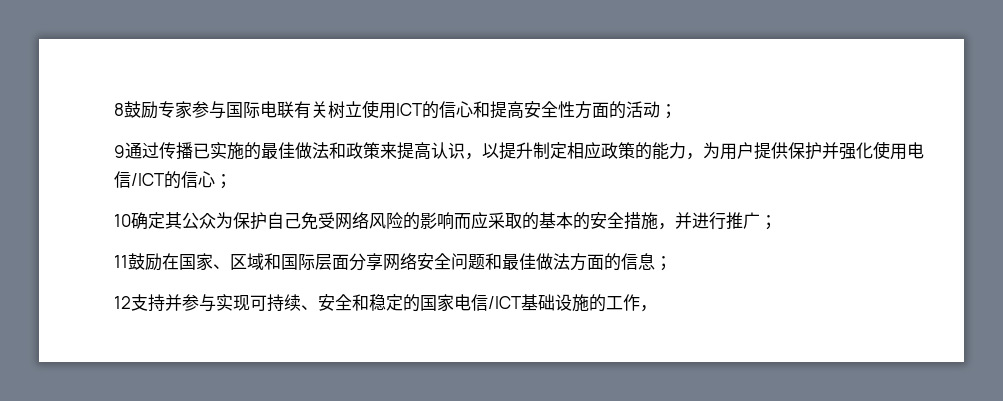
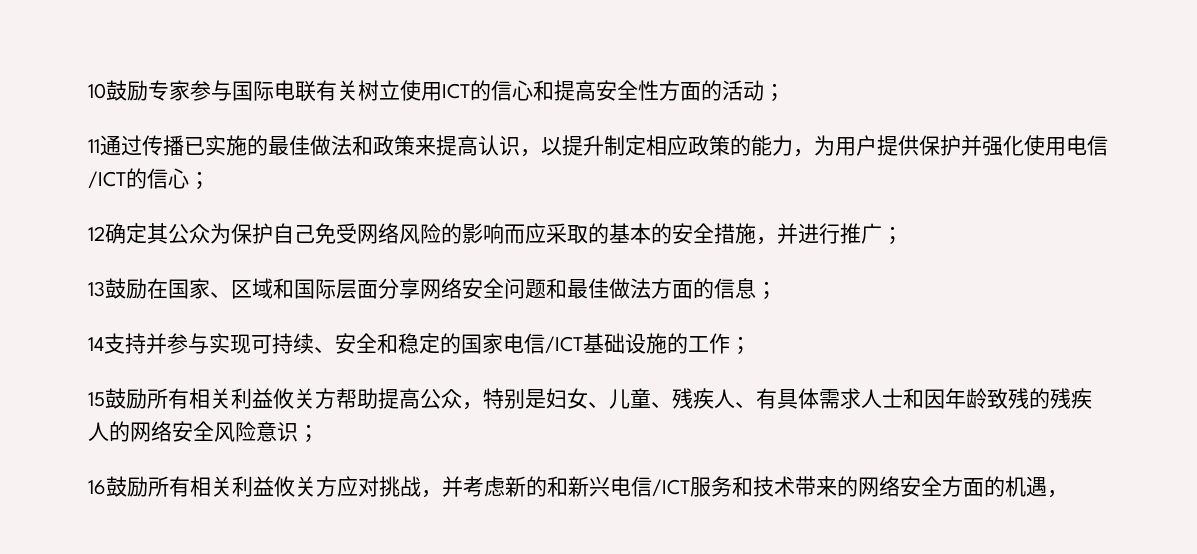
[114,103,124,116] 8 -> [88,83,106,99] 10
[114,145,125,158] 9 -> [88,139,100,153] 11
[114,214,131,227] 10 -> [88,226,105,241] 12
[114,255,128,268] 11 -> [88,281,105,297] 13
[114,296,131,309] 12 -> [88,337,104,351] 14
(640, 302) none -> [730,336,751,355] [88,388,1092,410] [88,421,319,443] [88,476,1047,498] ； // 15鼓励所有相关利益攸关方帮助提高公众，特别是妇女、儿童、残疾人、有具体需求人士和因年龄致残的残疾人的网络安全风险意识； // 16鼓励所有相关利益攸关方应对挑战，并考虑新的和新兴电信/ICT服务和技术带来的网络安全方面的机遇

